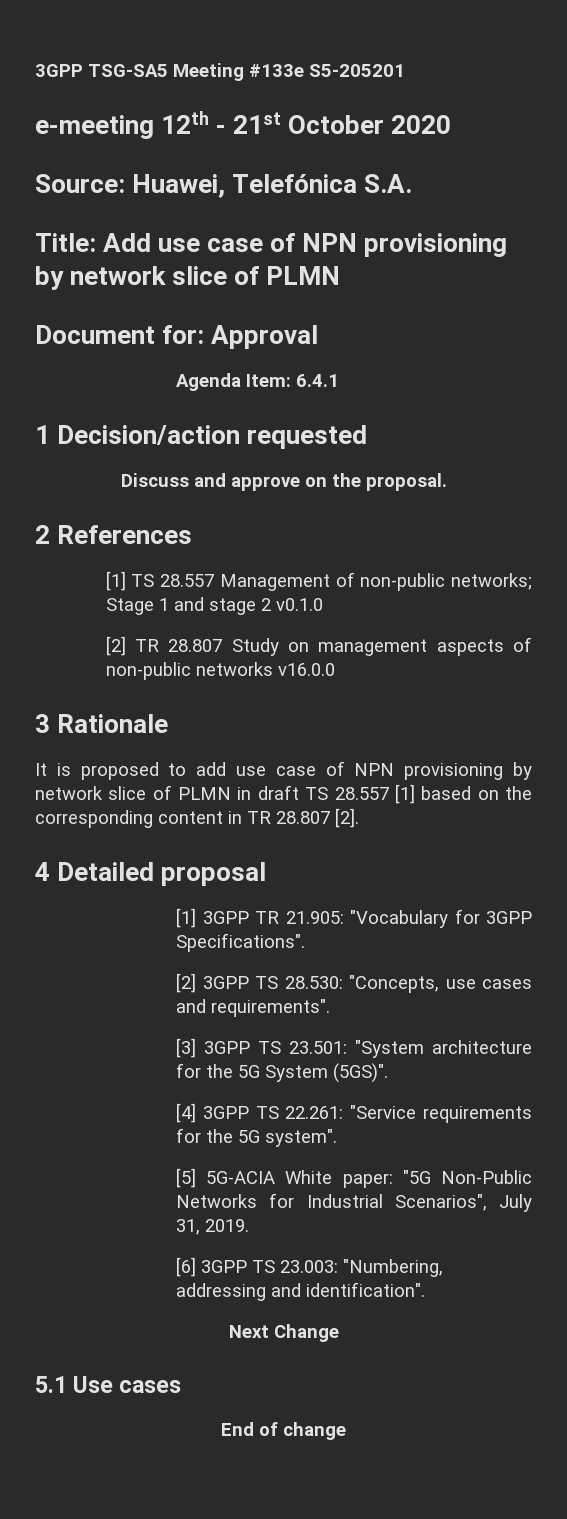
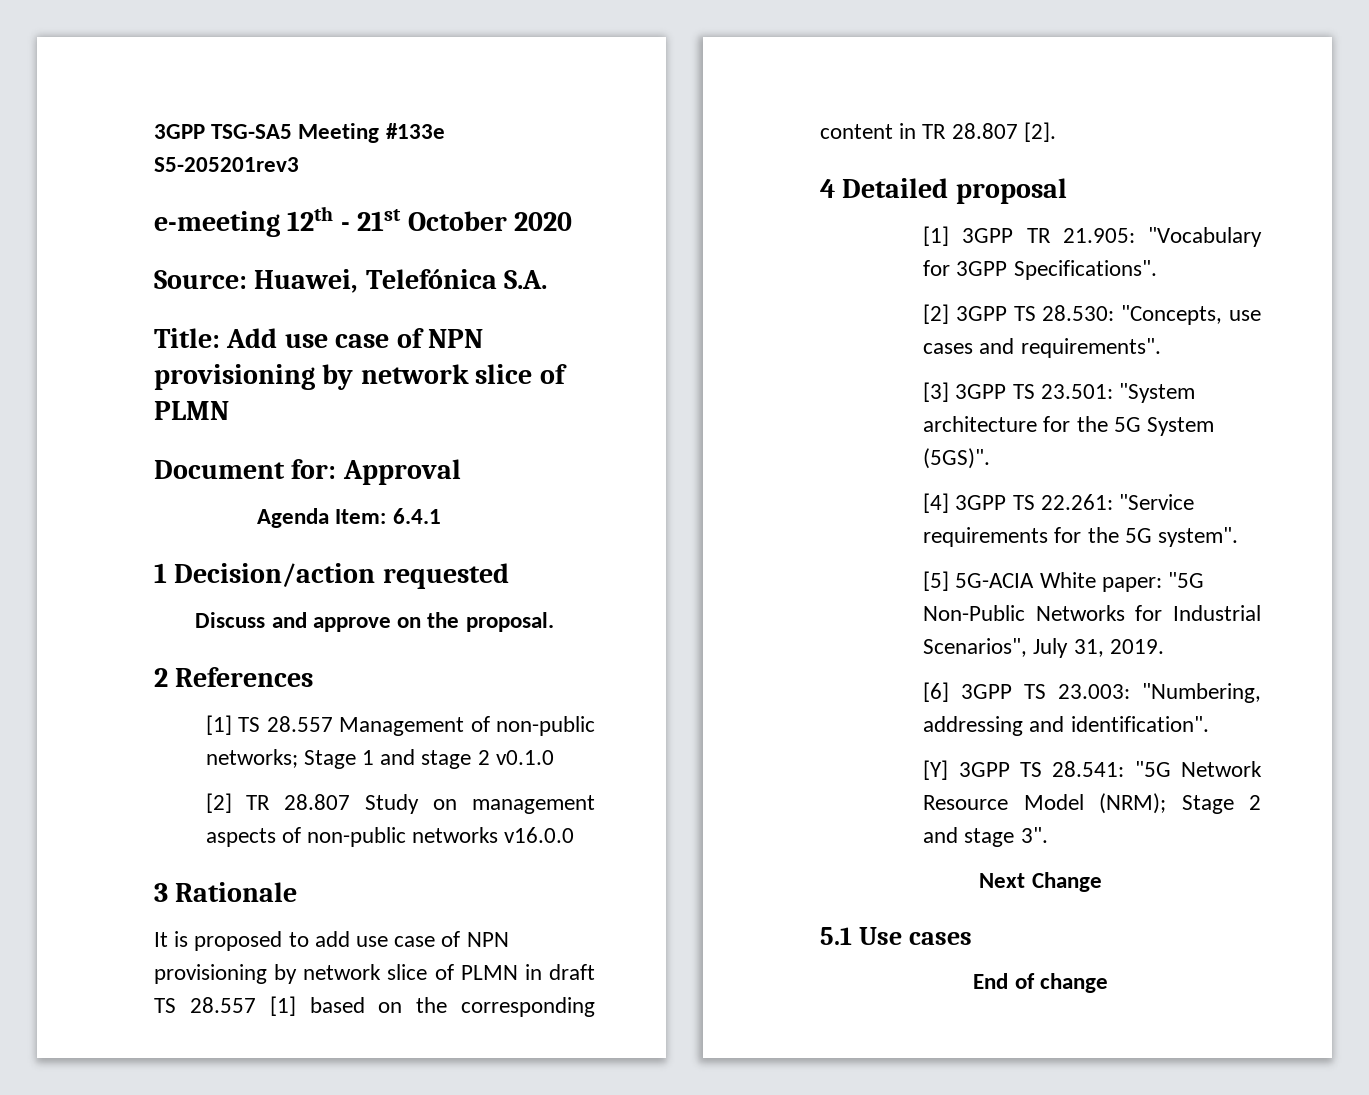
[309,64,405,77] S5-205201 -> [154,157,299,172] S5-205201rev3
(426, 1289) none -> [923,760,1262,780] [923,793,1261,814] [923,827,1048,847] // [Y] 3GPP TS 28.541: "5G Network Resource Model (NRM); Stage 2 and stage 3".

